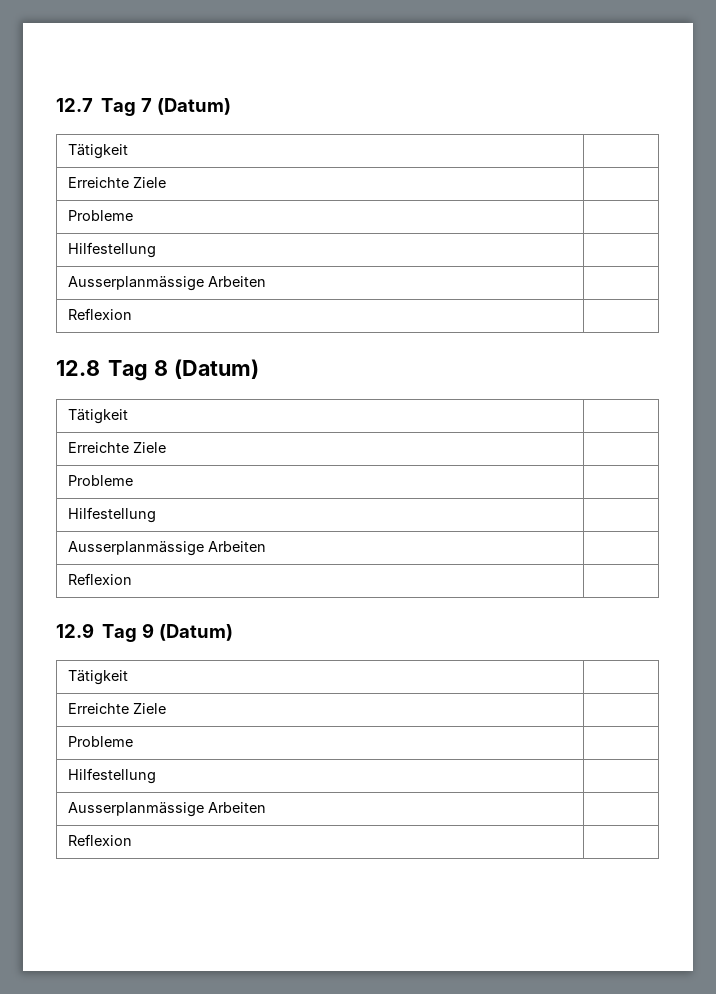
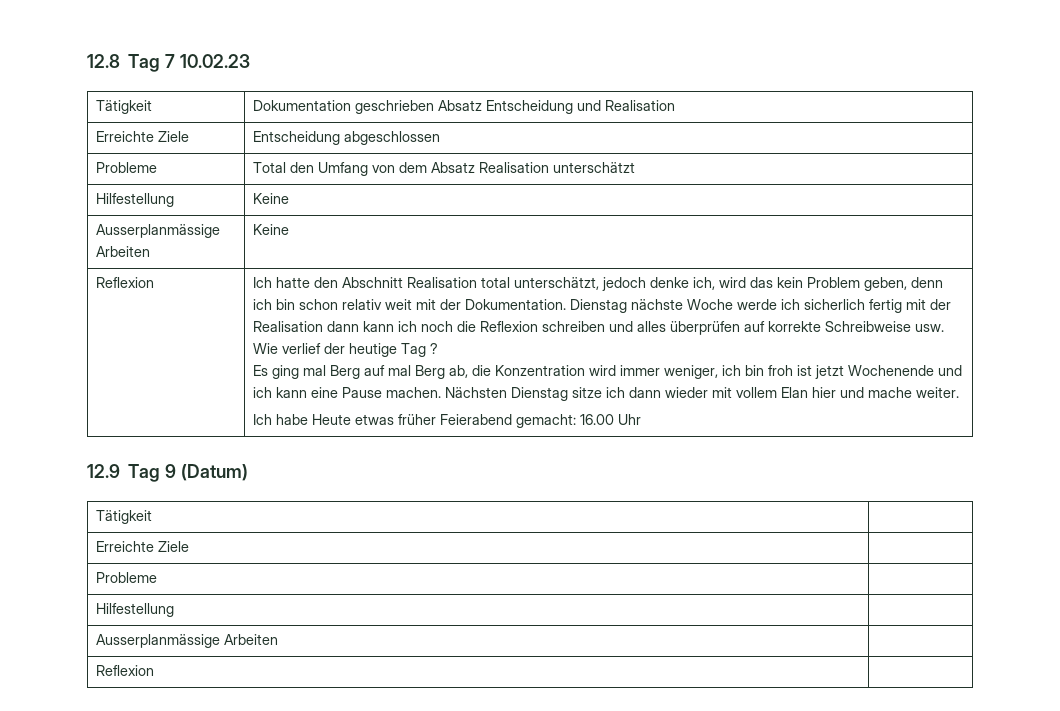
[56,98,93,112] 12.7 -> [87,54,120,68] 12.8
[156,98,231,115] [68,144,129,159] [68,177,167,188] [68,210,134,221] [68,242,157,258] [68,276,267,291] [68,308,133,320] [56,359,259,381] [68,409,129,424] [68,442,167,453] [68,475,134,486] [68,507,157,523] [68,541,267,556] [68,573,133,585] (Datum) // Tätigkeit | // Erreichte Ziele | // Probleme | // Hilfestellung | // Ausserplanmässige Arbeiten | // Reflexion | // 12.8 Tag 8 (Datum) // Tätigkeit | // Erreichte Ziele | // Probleme | // Hilfestellung | // Ausserplanmässige Arbeiten | // Reflexion | -> [179,54,250,68] [96,100,153,114] [253,100,676,114] [96,131,190,142] [253,131,441,145] [96,162,158,173] [253,162,636,176] [96,193,175,207] [253,193,290,204] [96,224,221,238] [96,246,151,257] [253,224,290,235] [96,277,155,288] [253,277,944,291] [253,299,952,313] [253,321,945,335] [253,343,439,357] [253,365,963,379] [253,387,960,401] [253,414,642,428] 10.02.23 // Tätigkeit | Dokumentation geschrieben Absatz Entscheidung und Realisation // Erreichte Ziele | Entscheidung abgeschlossen // Probleme | Total den Umfang von dem Absatz Realisation unterschätzt // Hilfestellung | Keine // Ausserplanmässige Arbeiten | Keine // Reflexion | Ich hatte den Abschnitt Realisation total unterschätzt, jedoch denke ich, wird das kein Problem geben, denn ich bin schon relativ weit mit der Dokumentation. Dienstag nächste Woche werde ich sicherlich fertig mit der Realisation dann kann ich noch die Reflexion schreiben und alles überprüfen auf korrekte Schreibweise usw. Wie verlief der heutige Tag ? // Es ging mal Berg auf mal Berg ab, die Konzentration wird immer weniger, ich bin froh ist jetzt Wochenende und ich kann eine Pause machen. Nächsten Dienstag sitze ich dann wieder mit vollem Elan hier und mache weiter. // Ich habe Heute etwas früher Feierabend gemacht: 16.00 Uhr

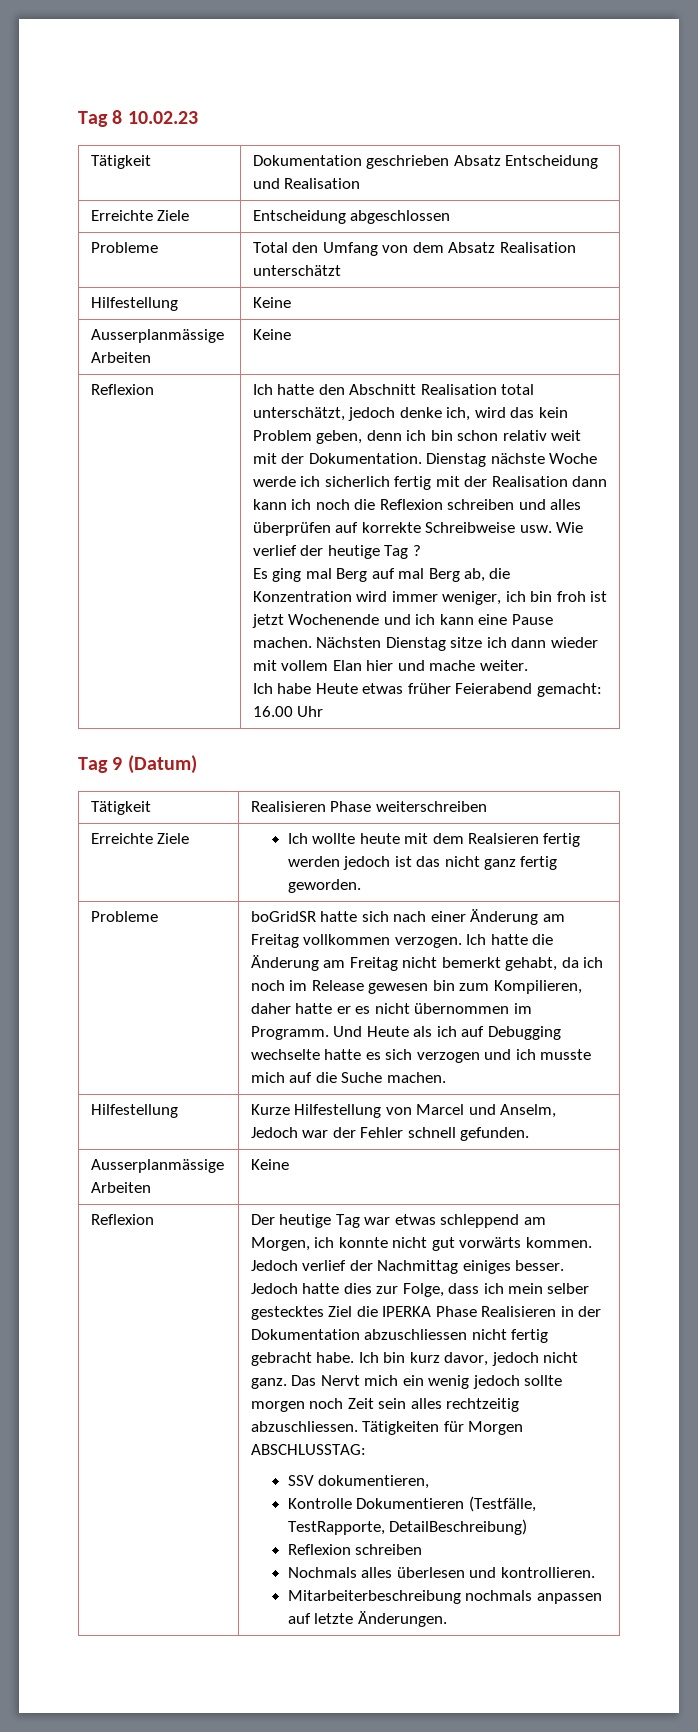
[87,54,175,72] 12.8 Tag 7 -> [78,110,123,127] Tag 8
[87,464,120,478] 12.9 -> (324, 711) none
[96,541,190,552] [96,572,158,583] [96,603,175,617] [96,634,279,648] [96,665,155,676] // Erreichte Ziele | // Probleme | // Hilfestellung | // Ausserplanmässige Arbeiten | // Reflexion | -> [250,801,487,812] [90,833,190,844] [287,833,581,847] [287,856,558,870] [287,879,361,893] [90,911,158,922] [250,909,565,925] [250,934,554,948] [250,955,603,971] [250,980,582,994] [250,1003,532,1014] [250,1026,561,1040] [250,1049,591,1063] [250,1072,446,1083] [90,1104,178,1118] [250,1104,557,1118] [250,1127,530,1141] [90,1159,224,1173] [90,1182,151,1193] [250,1159,289,1170] [90,1214,154,1225] [250,1214,546,1228] [250,1237,592,1251] [250,1260,565,1274] [250,1283,590,1297] [250,1306,601,1320] [250,1329,549,1343] [250,1352,578,1366] [250,1375,562,1389] [250,1398,520,1412] [250,1421,524,1435] [250,1444,366,1455] [287,1475,430,1489] [287,1496,536,1512] [287,1519,528,1535] [287,1544,423,1555] [287,1567,595,1578] [287,1590,602,1604] [287,1611,447,1627] Realisieren Phase weiterschreiben // Erreichte Ziele | Ich wollte heute mit dem Realsieren fertig werden jedoch ist das nicht ganz fertig geworden. // Probleme | boGridSR hatte sich nach einer Änderung am Freitag vollkommen verzogen. Ich hatte die Änderung am Freitag nicht bemerkt gehabt, da ich noch im Release gewesen bin zum Kompilieren, daher hatte er es nicht übernommen im Programm. Und Heute als ich auf Debugging wechselte hatte es sich verzogen und ich musste mich auf die Suche machen. // Hilfestellung | Kurze Hilfestellung von Marcel und Anselm, Jedoch war der Fehler schnell gefunden. // Ausserplanmässige Arbeiten | Keine // Reflexion | Der heutige Tag war etwas schleppend am Morgen, ich konnte nicht gut vorwärts kommen. Jedoch verlief der Nachmittag einiges besser. Jedoch hatte dies zur Folge, dass ich mein selber gestecktes Ziel die IPERKA Phase Realisieren in der Dokumentation abzuschliessen nicht fertig gebracht habe. Ich bin kurz davor, jedoch nicht ganz. Das Nervt mich ein wenig jedoch sollte morgen noch Zeit sein alles rechtzeitig abzuschliessen. Tätigkeiten für Morgen ABSCHLUSSTAG: // SSV dokumentieren, // Kontrolle Dokumentieren (Testfälle, TestRapporte, DetailBeschreibung) // Reflexion schreiben // Nochmals alles überlesen und kontrollieren. // Mitarbeiterbeschreibung nochmals anpassen auf letzte Änderungen.

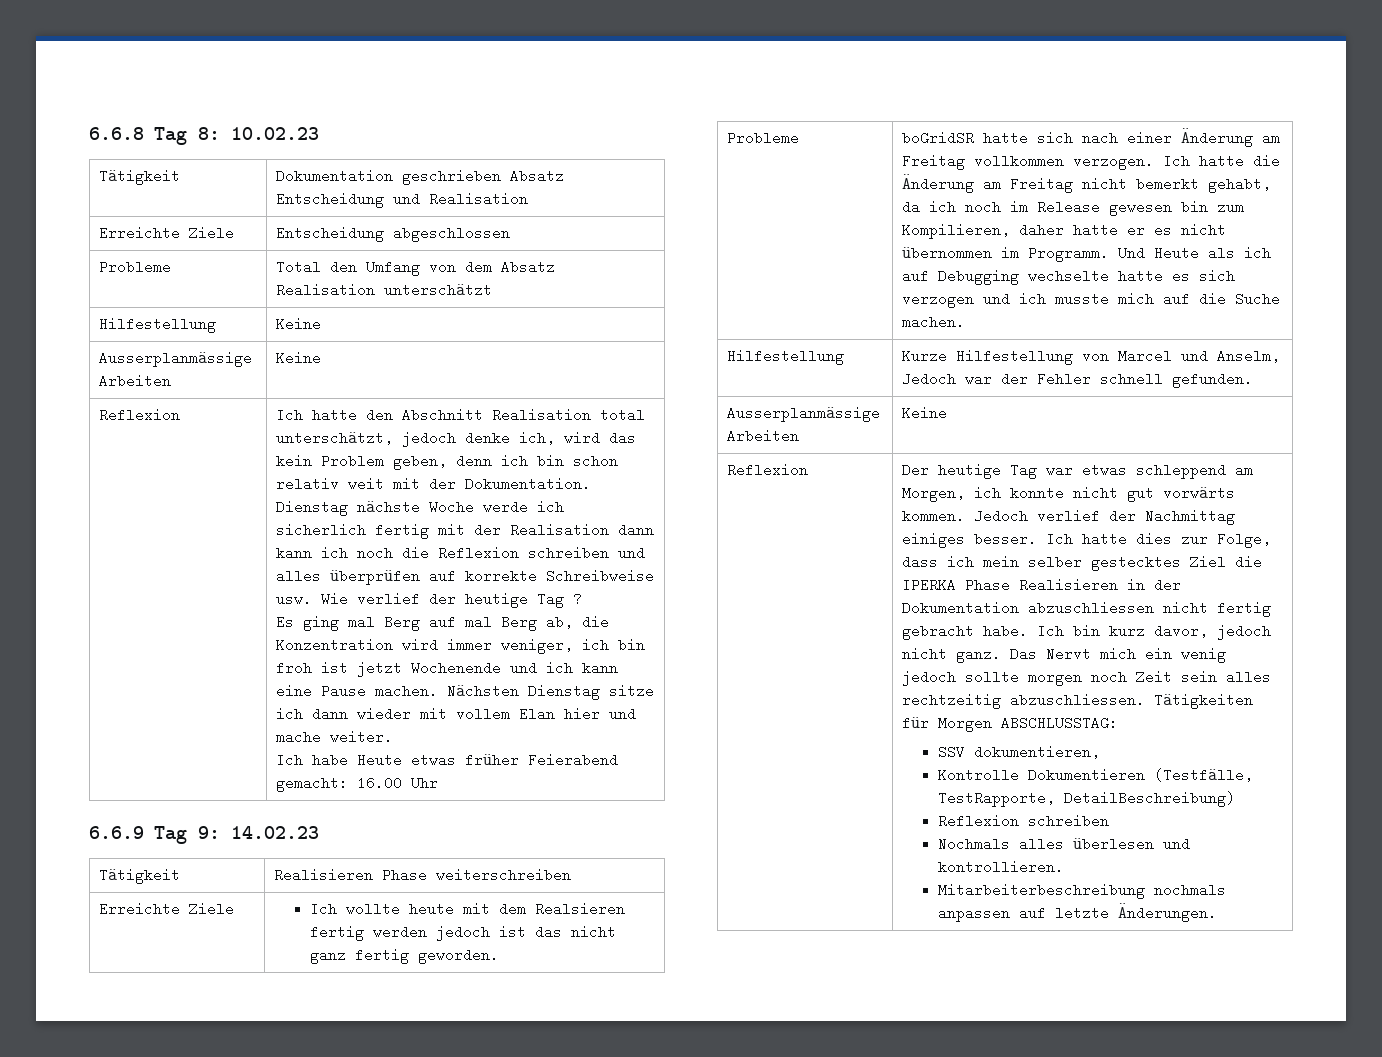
[78,110,123,127] Tag 8 -> [89,127,220,145] 6.6.8 Tag 8:
[78,755,197,774] Tag 9 (Datum) -> [89,826,319,844] 6.6.9 Tag 9: 14.02.23
[250,1283,298,1294] Jedoch -> [1046,532,1074,546] Ich

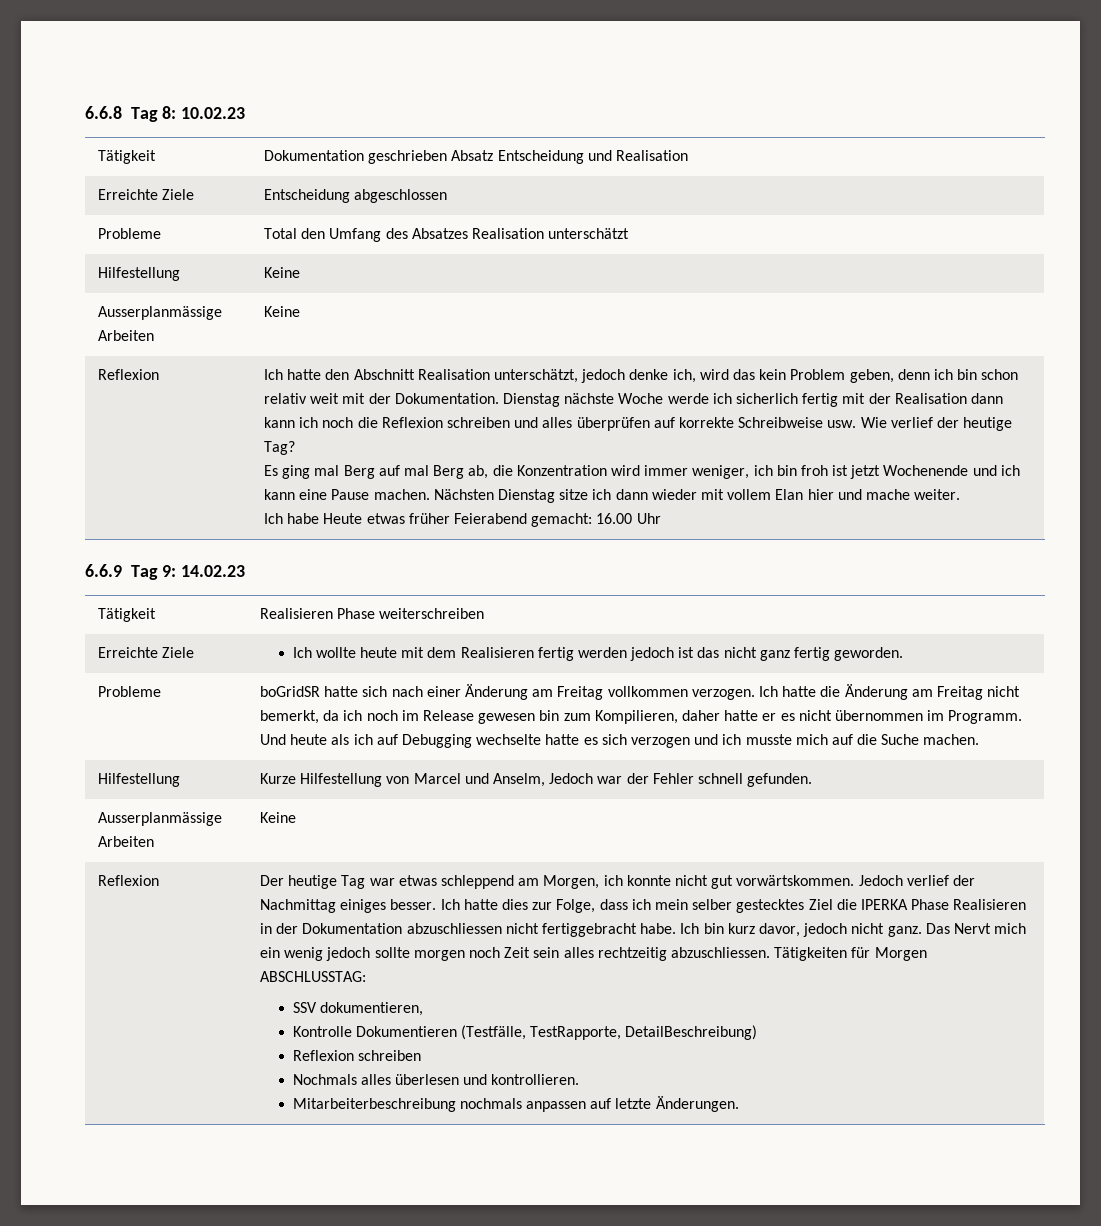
[429,260,556,274] von dem Absatz -> [385,228,468,239] des Absatzes
[600,408,646,422] total -> (490, 374) none
[537,592,583,608] Tag ? -> [264,441,296,455] Tag?
[535,902,626,916] Realsieren -> [460,647,534,658] Realisieren
[1136,177,1272,193] bemerkt gehabt, -> [260,710,320,724] bemerkt,
[1154,246,1200,260] Heute -> [290,734,328,745] heute
[1163,487,1236,498] [902,509,966,523] vorwärts kommen. -> [736,875,855,886] vorwärtskommen.
[1217,601,1272,617] [902,624,975,640] fertig gebracht -> [542,923,638,937] fertiggebracht

